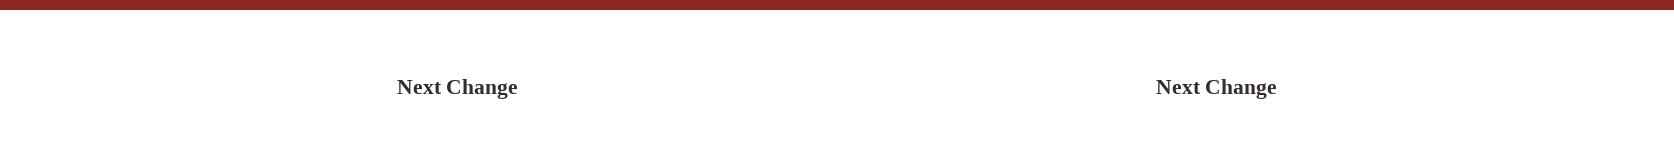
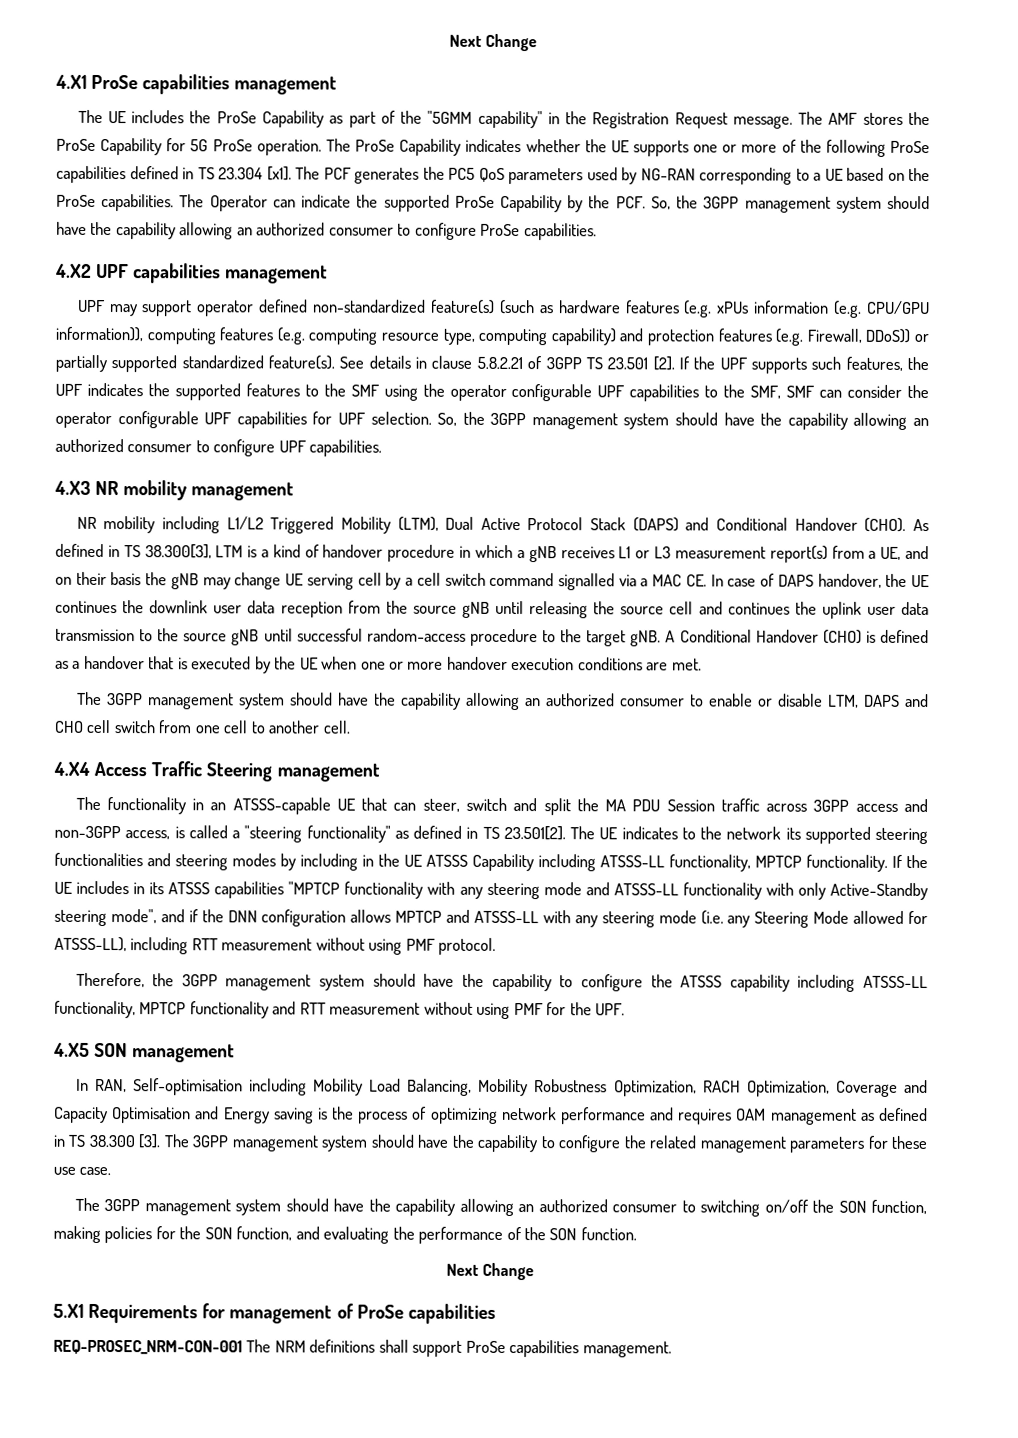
[396,79,519,99] [1155,79,1278,99] Next Change // Next Change -> [448,33,538,52] [55,74,338,95] [77,109,930,129] [56,137,930,157] [56,165,930,185] [56,194,931,213] [56,221,597,241] [55,263,329,284] [76,299,930,318] [55,326,930,346] [55,354,930,374] [55,382,930,402] [55,411,930,430] [55,438,383,457] [54,480,295,501] [76,516,929,534] [55,543,929,563] [55,571,931,591] [55,600,930,619] [55,628,929,647] [55,655,702,674] [76,691,930,711] [54,719,350,734] [53,761,380,782] [75,796,929,816] [54,825,928,845] [54,852,929,872] [54,880,928,901] [54,909,929,928] [54,936,497,955] [75,972,929,992] [54,1000,626,1020] [53,1042,236,1063] [75,1078,928,1097] [54,1106,928,1125] [53,1134,928,1153] [53,1166,112,1176] [74,1197,927,1217] [53,1225,637,1244] [445,1262,535,1281] [53,1303,496,1324] [53,1339,672,1358] Next Change // 4.X1 ProSe capabilities management // The UE includes the ProSe Capability as part of the "5GMM capability" in the Registration Request message. The AMF stores the ProSe Capability for 5G ProSe operation. The ProSe Capability indicates whether the UE supports one or more of the following ProSe capabilities defined in TS 23.304 [x1]. The PCF generates the PC5 QoS parameters used by NG-RAN corresponding to a UE based on the ProSe capabilities. The Operator can indicate the supported ProSe Capability by the PCF. So, the 3GPP management system should have the capability allowing an authorized consumer to configure ProSe capabilities. // 4.X2 UPF capabilities management // UPF may support operator defined non-standardized feature(s) (such as hardware features (e.g. xPUs information (e.g. CPU/GPU information)), computing features (e.g. computing resource type, computing capability) and protection features (e.g. Firewall, DDoS)) or partially supported standardized feature(s). See details in clause 5.8.2.21 of 3GPP TS 23.501 [2]. If the UPF supports such features, the UPF indicates the supported features to the SMF using the operator configurable UPF capabilities to the SMF, SMF can consider the operator configurable UPF capabilities for UPF selection. So, the 3GPP management system should have the capability allowing an authorized consumer to configure UPF capabilities. // 4.X3 NR mobility management // NR mobility including L1/L2 Triggered Mobility (LTM), Dual Active Protocol Stack (DAPS) and Conditional Handover (CHO). As defined in TS 38.300[3], LTM is a kind of handover procedure in which a gNB receives L1 or L3 measurement report(s) from a UE, and on their basis the gNB may change UE serving cell by a cell switch command signalled via a MAC CE. In case of DAPS handover, the UE continues the downlink user data reception from the source gNB until releasing the source cell and continues the uplink user data transmission to the source gNB until successful random-access procedure to the target gNB. A Conditional Handover (CHO) is defined as a handover that is executed by the UE when one or more handover execution conditions are met. // The 3GPP management system should have the capability allowing an authorized consumer to enable or disable LTM, DAPS and CHO cell switch from one cell to another cell. // 4.X4 Access Traffic Steering management // The functionality in an ATSSS-capable UE that can steer, switch and split the MA PDU Session traffic across 3GPP access and non-3GPP access, is called a "steering functionality" as defined in TS 23.501[2]. The UE indicates to the network its supported steering functionalities and steering modes by including in the UE ATSSS Capability including ATSSS-LL functionality, MPTCP functionality. If the UE includes in its ATSSS capabilities "MPTCP functionality with any steering mode and ATSSS-LL functionality with only Active-Standby steering mode", and if the DNN configuration allows MPTCP and ATSSS-LL with any steering mode (i.e. any Steering Mode allowed for ATSSS-LL), including RTT measurement without using PMF protocol. // Therefore, the 3GPP management system should have the capability to configure the ATSSS capability including ATSSS-LL functionality, MPTCP functionality and RTT measurement without using PMF for the UPF. // 4.X5 SON management // In RAN, Self-optimisation including Mobility Load Balancing, Mobility Robustness Optimization, RACH Optimization, Coverage and Capacity Optimisation and Energy saving is the process of optimizing network performance and requires OAM management as defined in TS 38.300 [3]. The 3GPP management system should have the capability to configure the related management parameters for these use case. // The 3GPP management system should have the capability allowing an authorized consumer to switching on/off the SON function, making policies for the SON function, and evaluating the performance of the SON function. // Next Change // 5.X1 Requirements for management of ProSe capabilities // REQ-PROSEC_NRM-CON-001 The NRM definitions shall support ProSe capabilities management.

